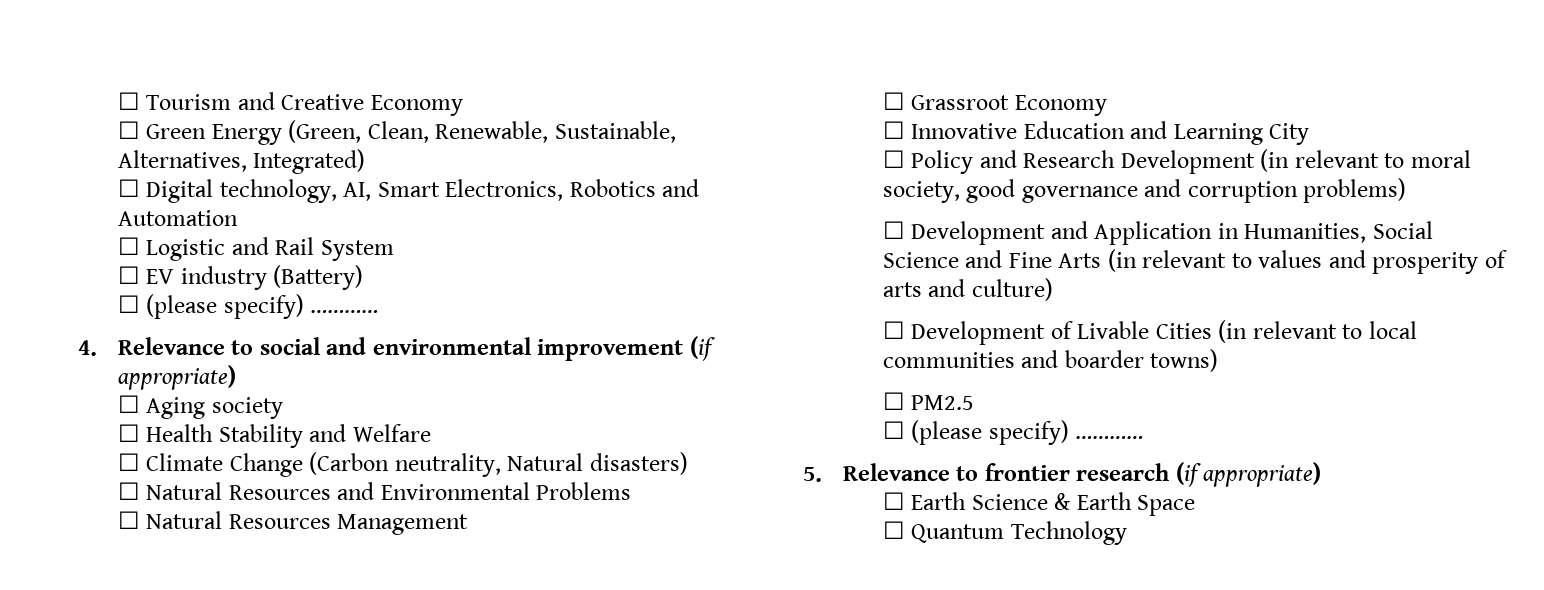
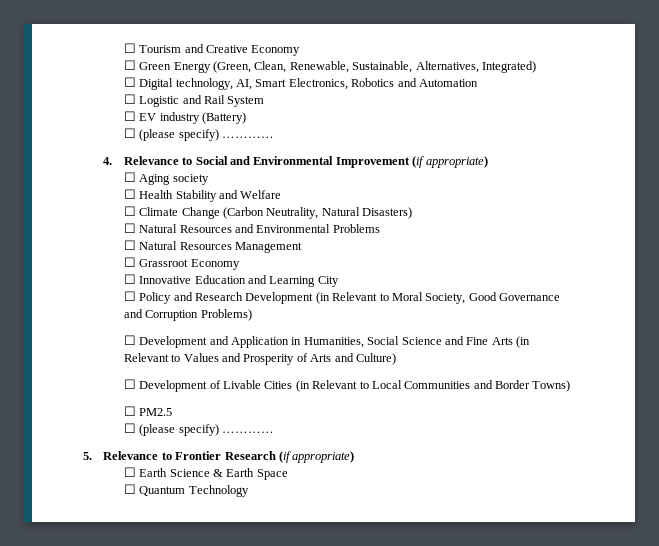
[259,337,684,361] social and environmental improvement -> [195,156,410,168] Social and Environmental Improvement
[394,452,688,477] neutrality, Natural disasters) -> [266,207,413,219] Neutrality, Natural Disasters)
[1294,150,1471,168] [882,178,1407,203] relevant to moral society, good governance and corruption problems) -> [332,292,561,304] [123,309,252,321] Relevant to Moral Society, Good Governance and Corruption Problems)
[1142,250,1507,274] [882,278,1053,301] relevant to values and prosperity of arts and culture) -> [123,353,396,365] Relevant to Values and Prosperity of Arts and Culture)
[1252,321,1417,339] [882,349,1219,372] relevant to local communities and boarder towns) -> [312,380,571,392] Relevant to Local Communities and Border Towns)
[984,463,1170,481] frontier research -> [175,451,276,460] Frontier Research

